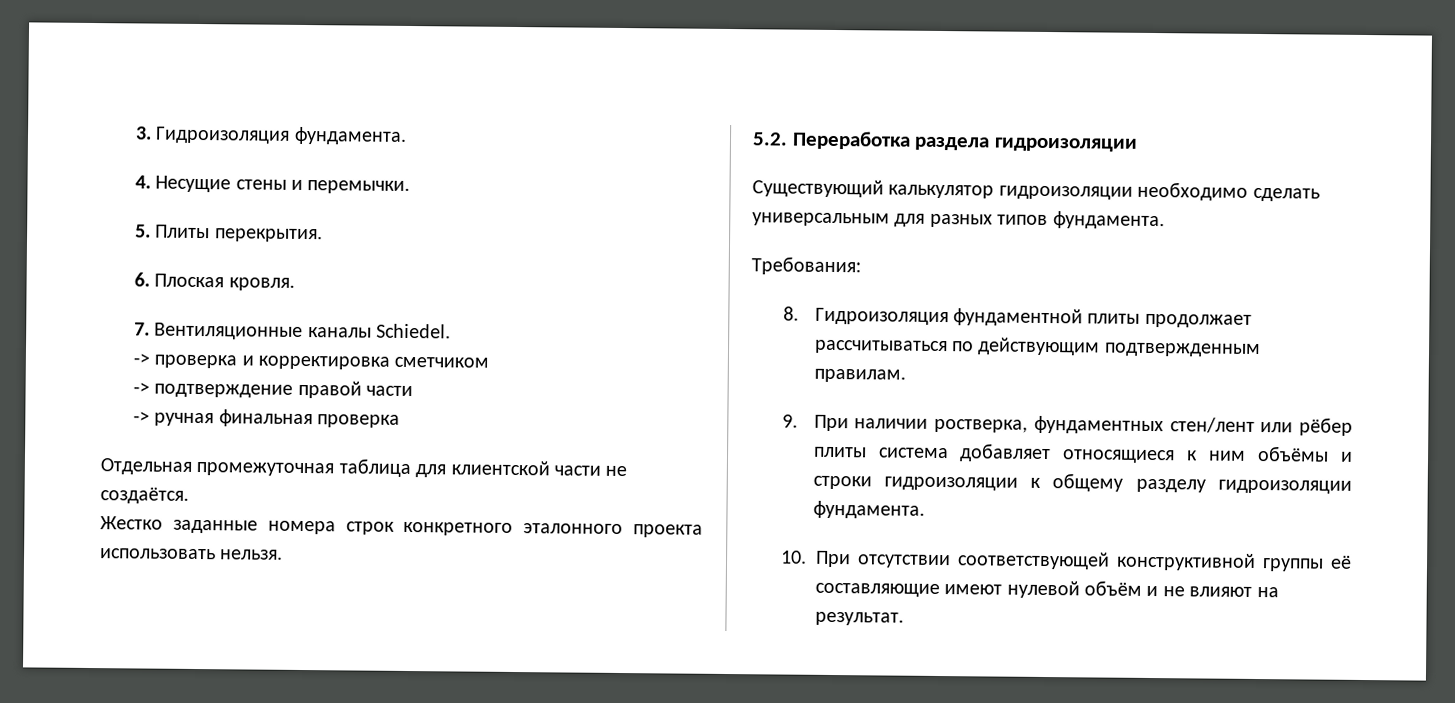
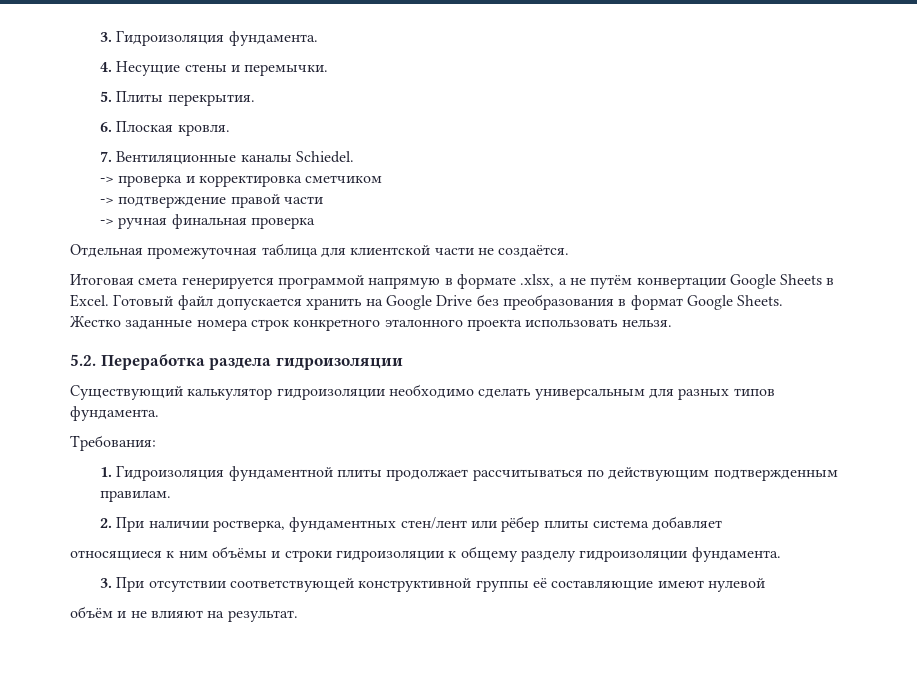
(189, 495) none -> [70,274,835,289] [70,294,784,310] // Итоговая смета генерируется программой напрямую в формате .xlsx, а не путём конвертации Google Sheets в Excel. Готовый файл допускается хранить на Google Drive без преобразования в формат Google Sheets.
[782,306,799,321] 8. -> [99,467,112,477] 1.
[781,414,798,428] 9. -> [99,518,112,528] 2.
(1052, 453) none -> (723, 523) //
[780,550,807,564] 10. -> [99,578,112,588] 3.
(1080, 589) none -> (765, 585) //

